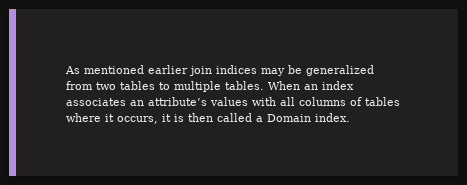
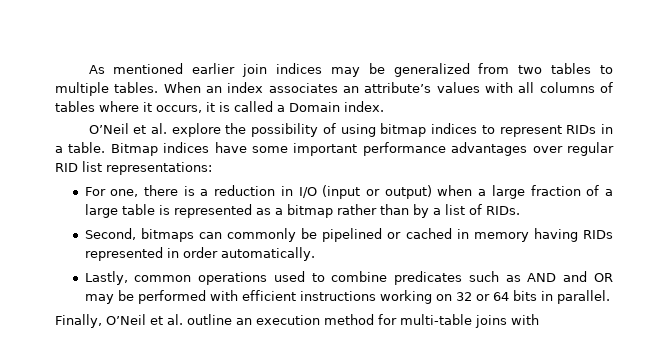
[188,113,213,122] then -> (230, 107) none
(350, 117) none -> [88,123,613,137] [55,142,614,156] [55,161,212,175] [84,185,614,199] [84,204,520,218] [84,228,613,242] [84,247,315,261] [84,271,613,285] [84,290,610,304] [55,314,539,328] // O’Neil et al. explore the possibility of using bitmap indices to represent RIDs in a table. Bitmap indices have some important performance advantages over regular RID list representations: // For one, there is a reduction in I/O (input or output) when a large fraction of a large table is represented as a bitmap rather than by a list of RIDs. // Second, bitmaps can commonly be pipelined or cached in memory having RIDs represented in order automatically. // Lastly, common operations used to combine predicates such as AND and OR may be performed with efficient instructions working on 32 or 64 bits in parallel. // Finally, O’Neil et al. outline an execution method for multi-table joins with

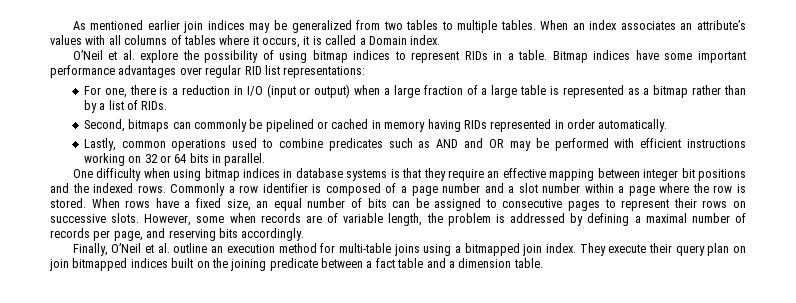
(610, 297) none -> [72,168,746,181] [50,183,746,196] [50,198,746,211] [50,213,746,226] [50,228,305,241] // One difficulty when using bitmap indices in database systems is that they require an effective mapping between integer bit positions and the indexed rows. Commonly a row identifier is composed of a page number and a slot number within a page where the row is stored. When rows have a fixed size, an equal number of bits can be assigned to consecutive pages to represent their rows on successive slots. However, some when records are of variable length, the problem is addressed by defining a maximal number of records per page, and reserving bits accordingly.
[511,314,539,325] with -> [423,243,747,256] [49,258,543,271] using a bitmapped join index. They execute their query plan on join bitmapped indices built on the joining predicate between a fact table and a dimension table.

